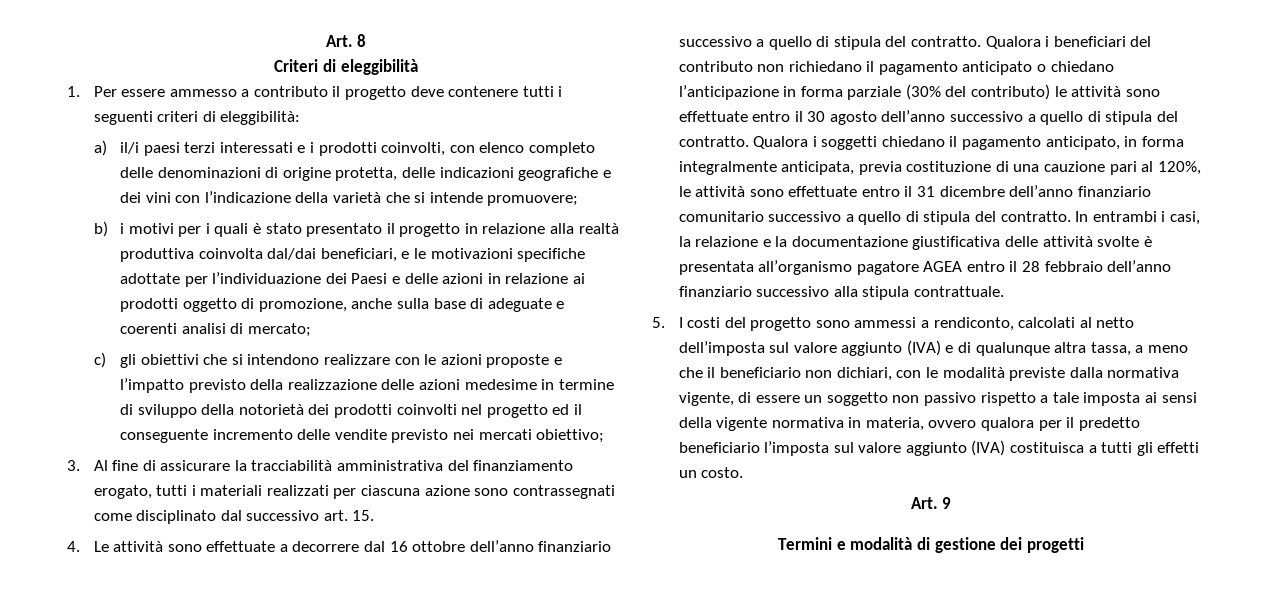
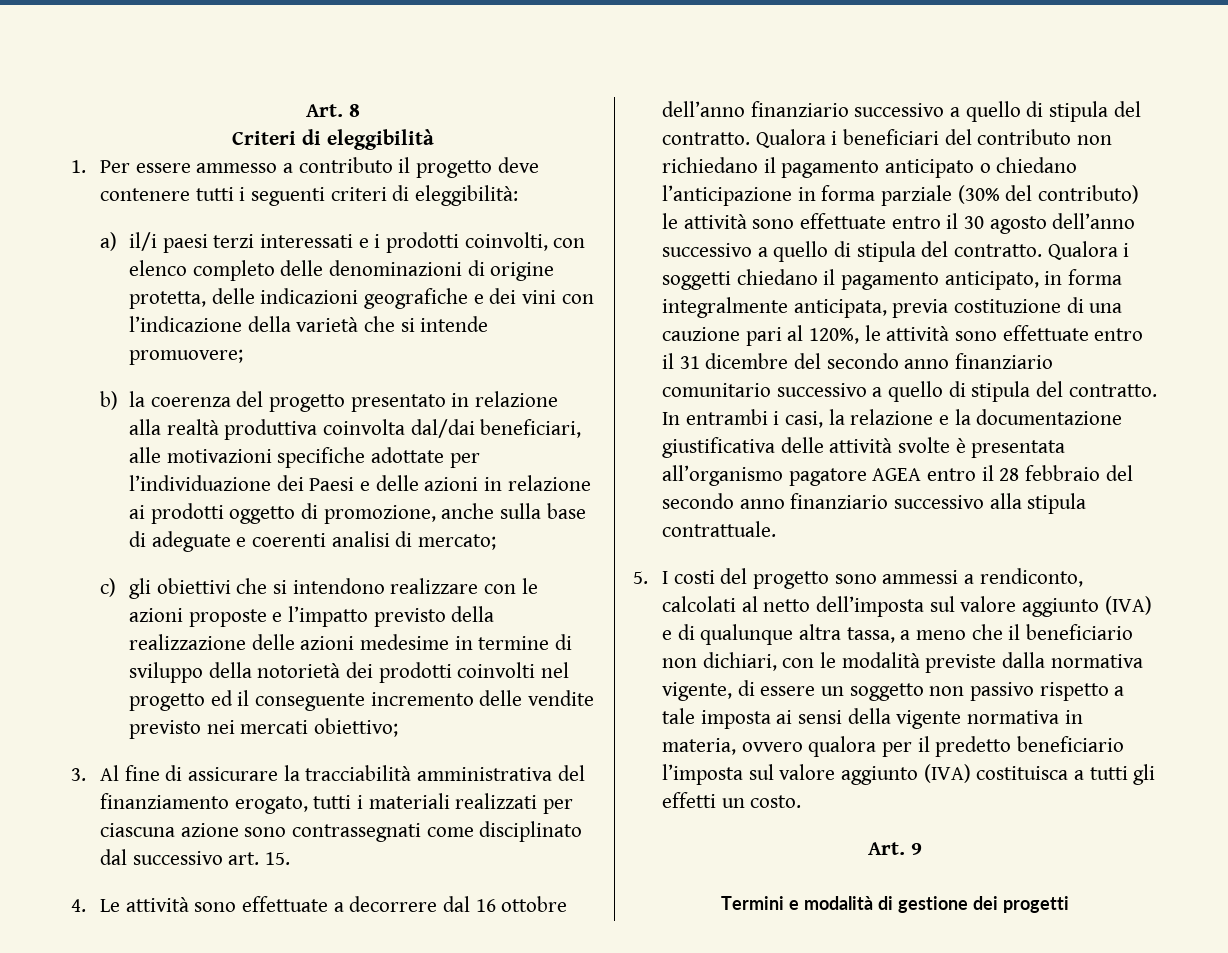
[119,223,461,237] i motivi per i quali è stato presentato il progetto -> [129,391,446,412] la coerenza del progetto presentato
[401,248,426,259] e le -> [129,447,162,463] alle
[1009,185,1074,197] dell’anno -> [794,353,950,369] del secondo anno
[1107,260,1172,272] dell’anno -> [1105,465,1133,481] [662,493,785,509] del secondo anno

